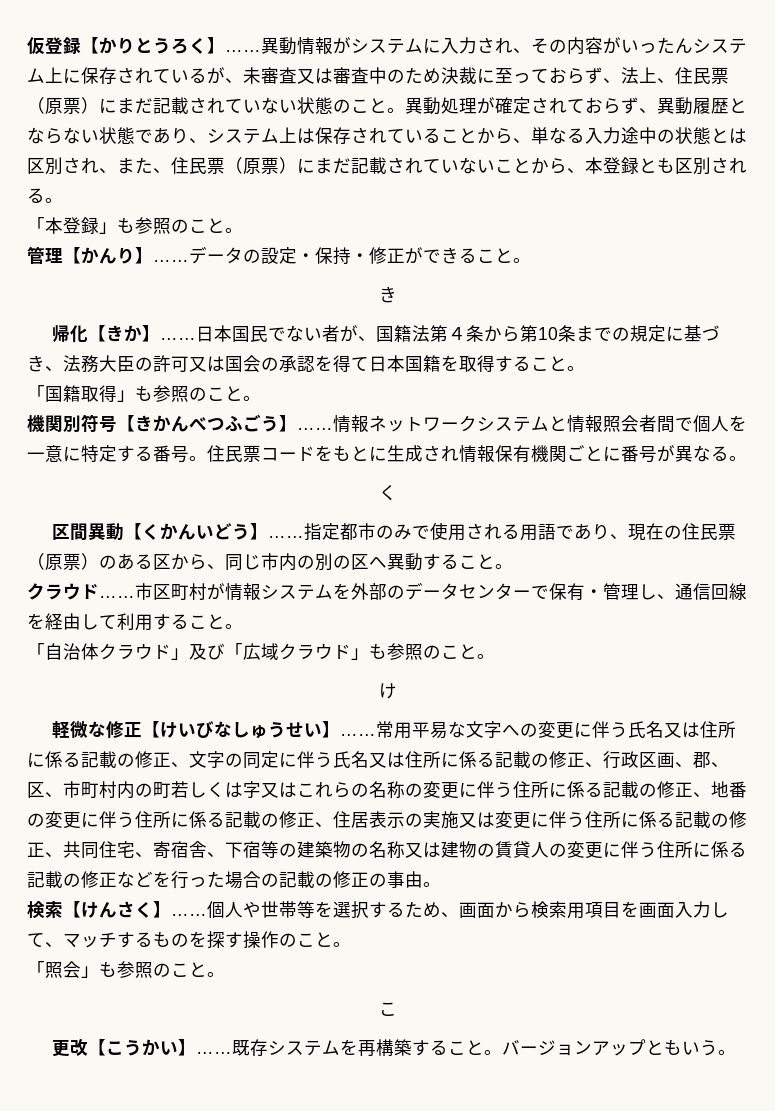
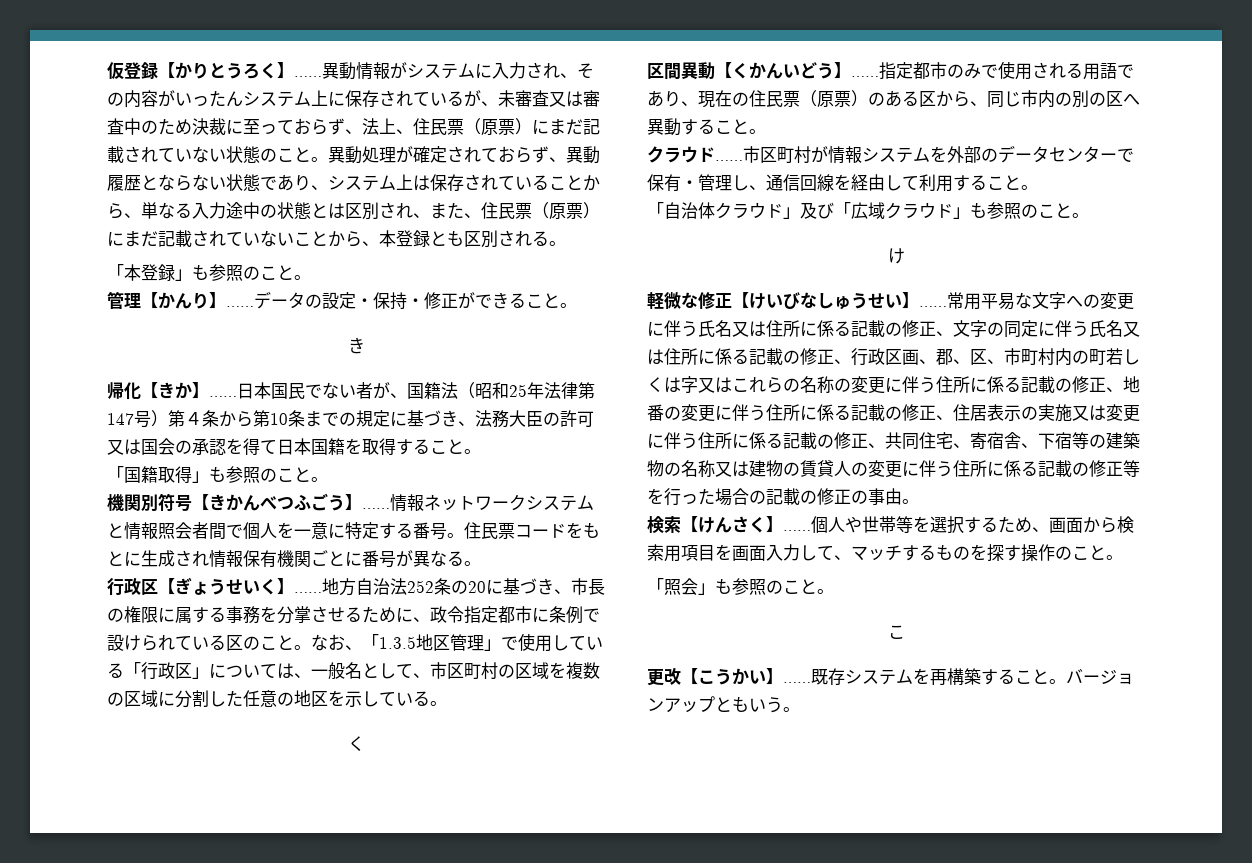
(431, 333) none -> [458,382,595,399] [107,410,168,428] （昭和25年法律第147号）
(747, 458) none -> [107,577,605,596] [107,606,600,624] [107,633,603,652] [107,662,600,680] [107,690,447,708] // 行政区【ぎょうせいく】……地方自治法252条の20に基づき、市長の権限に属する事務を分掌させるために、政令指定都市に条例で設けられている区のこと。なお、「1.3.5地区管理」で使用している「行政区」については、一般名として、市区町村の区域を複数の区域に分割した任意の地区を示している。
[117,871,153,888] など -> [1123,460,1140,477] 等

